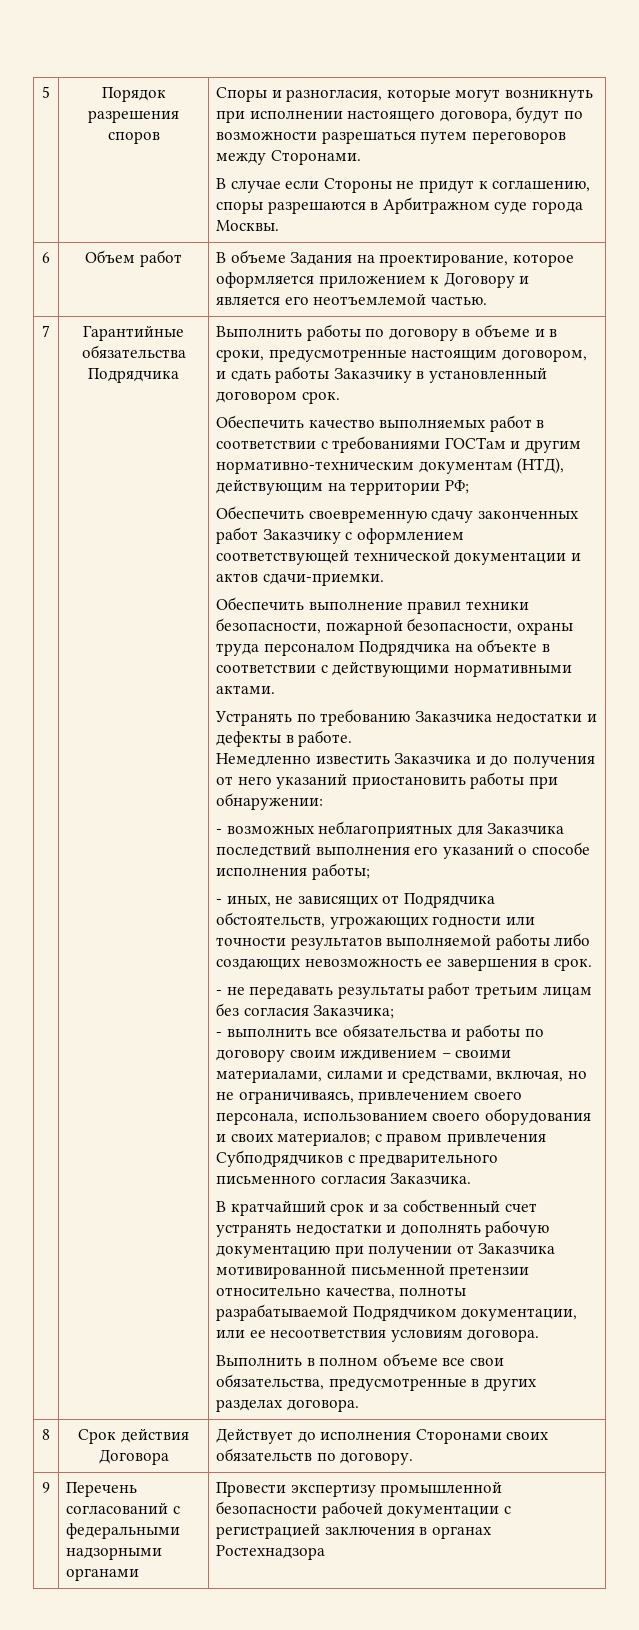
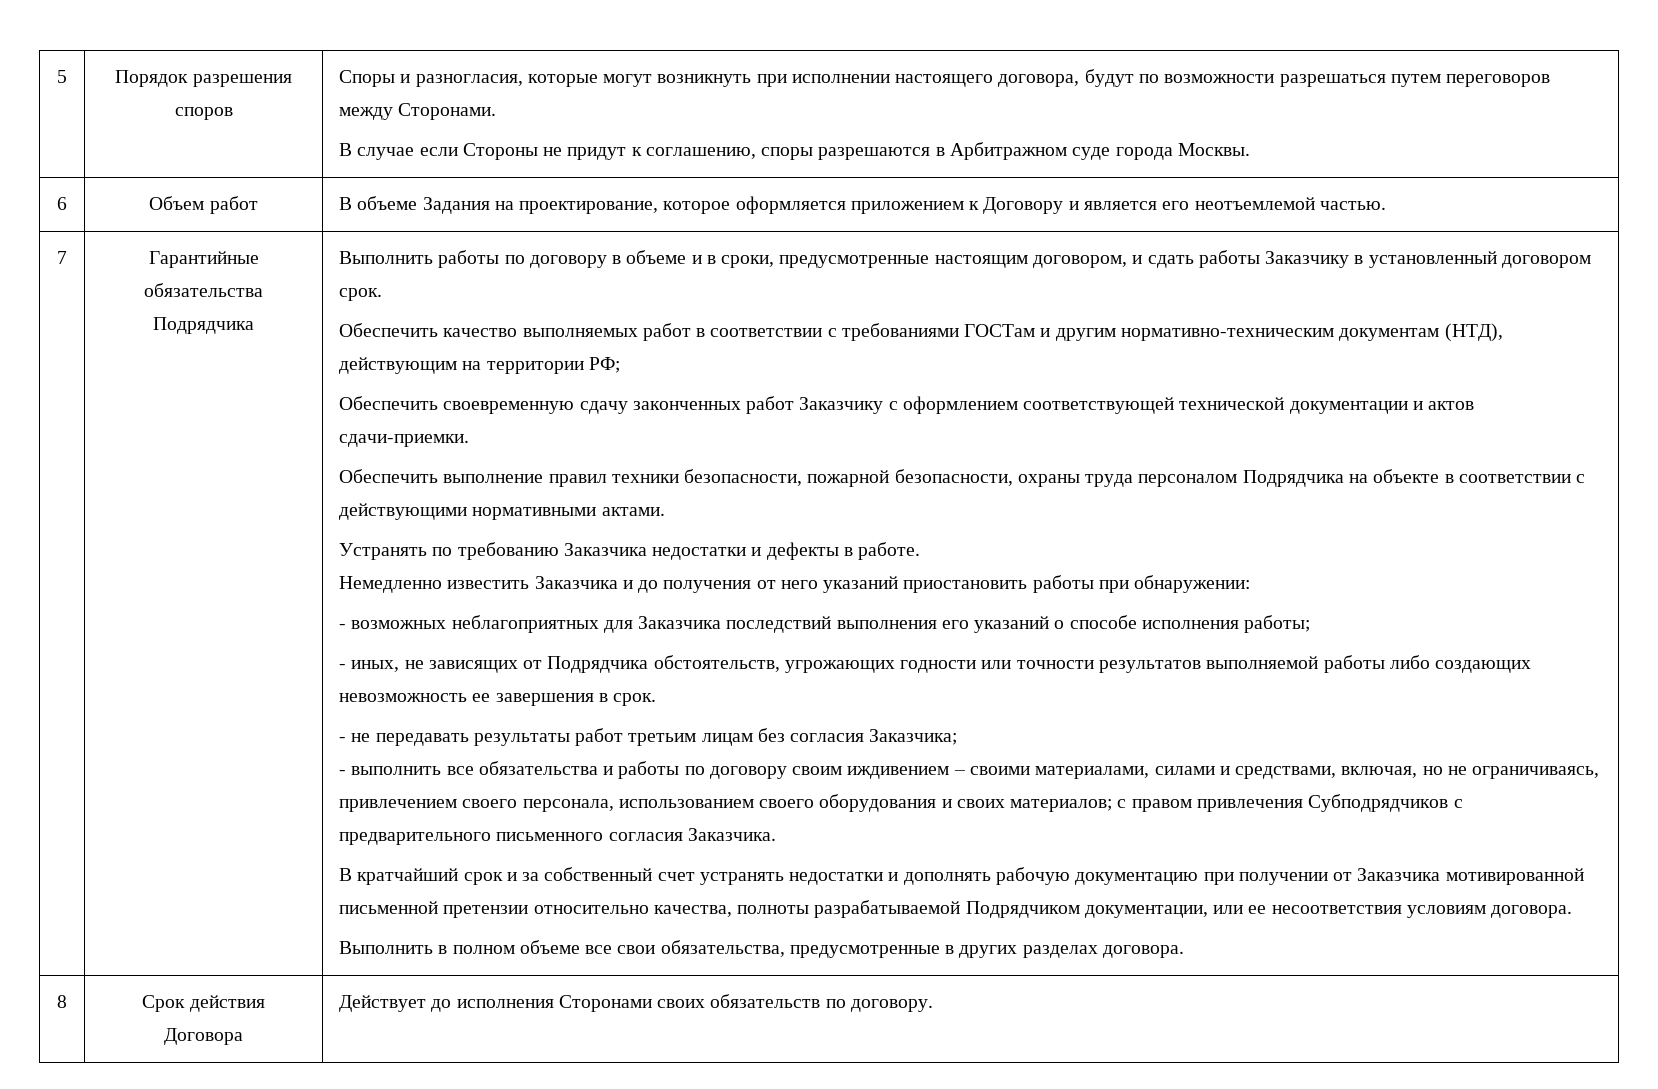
[42,1482,50,1493] [66,1482,138,1497] [66,1502,180,1514] [66,1523,181,1539] [66,1547,163,1560] [66,1568,140,1581] [216,1481,503,1497] [216,1501,511,1518] [216,1523,492,1539] [216,1545,326,1560] // 9 | Перечень согласований с федеральными надзорными органами | Провести экспертизу промышленной безопасности рабочей документации с регистрацией заключения в органах Ростехнадзора -> (933, 1005) none

